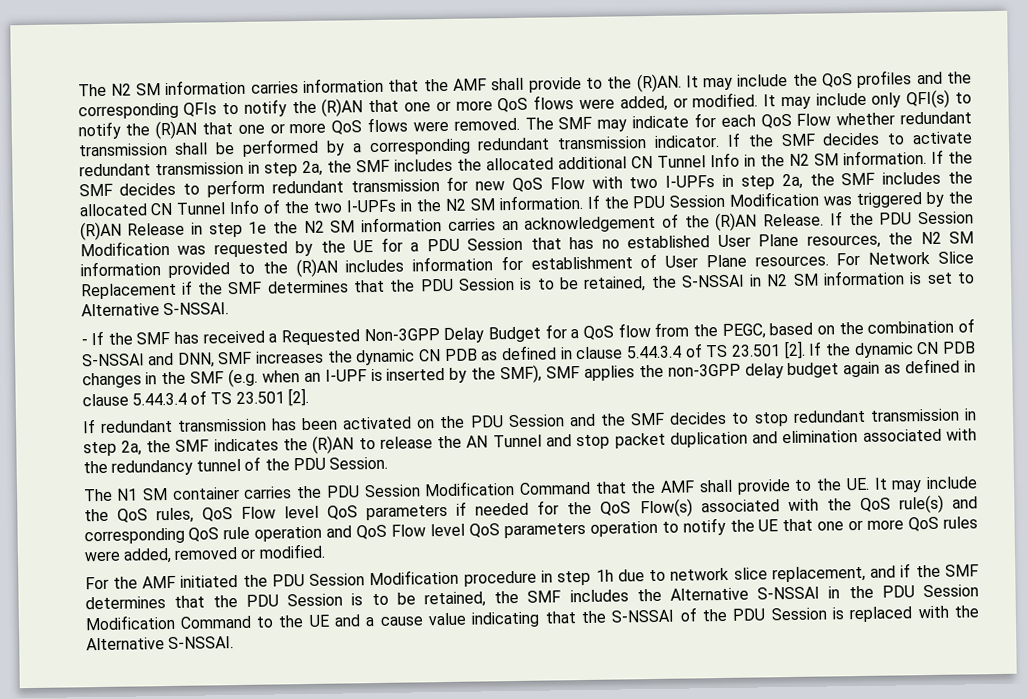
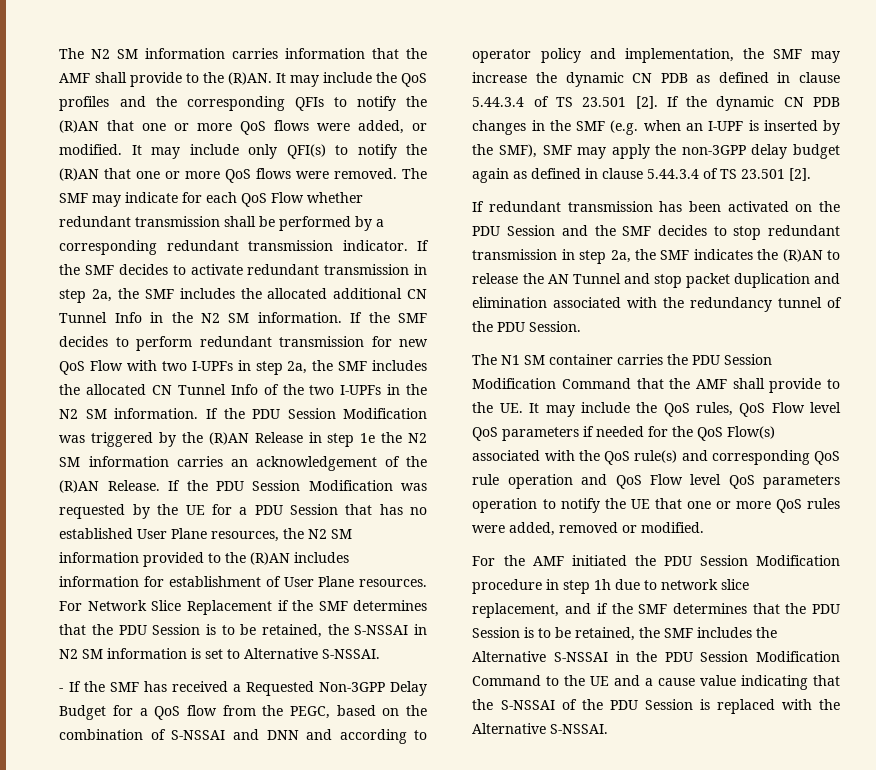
[177,350,325,368] DNN, SMF increases -> [266,729,427,744] [472,48,840,63] [472,72,528,83] DNN and according to operator policy and implementation, the SMF may increase
[583,365,635,381] applies -> [577,144,650,159] may apply

